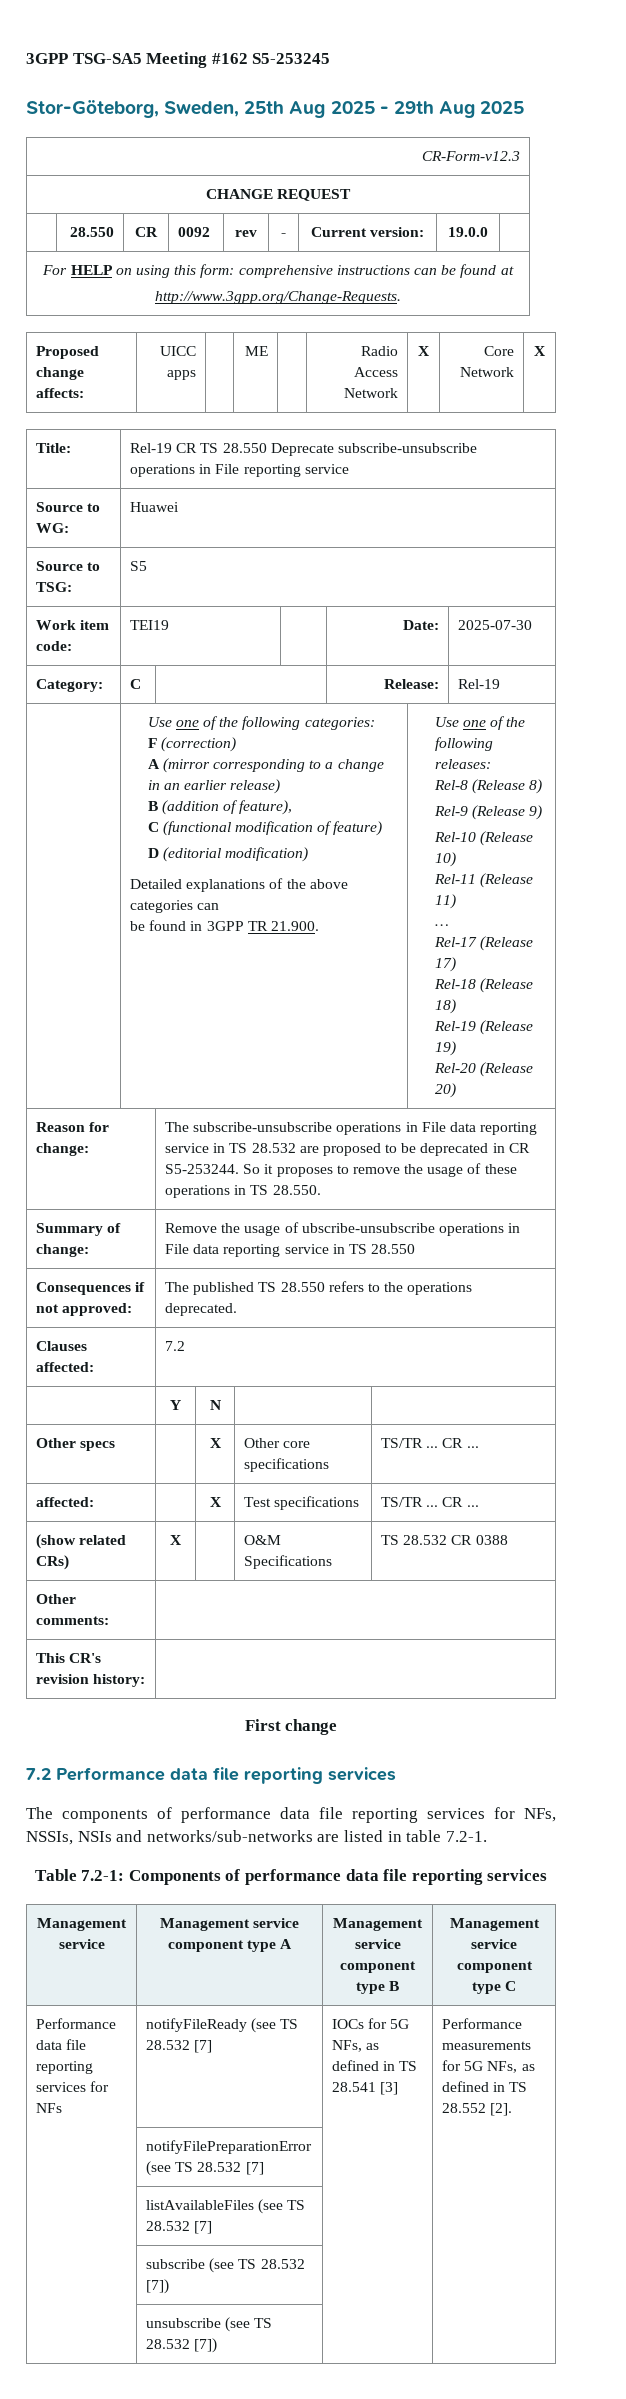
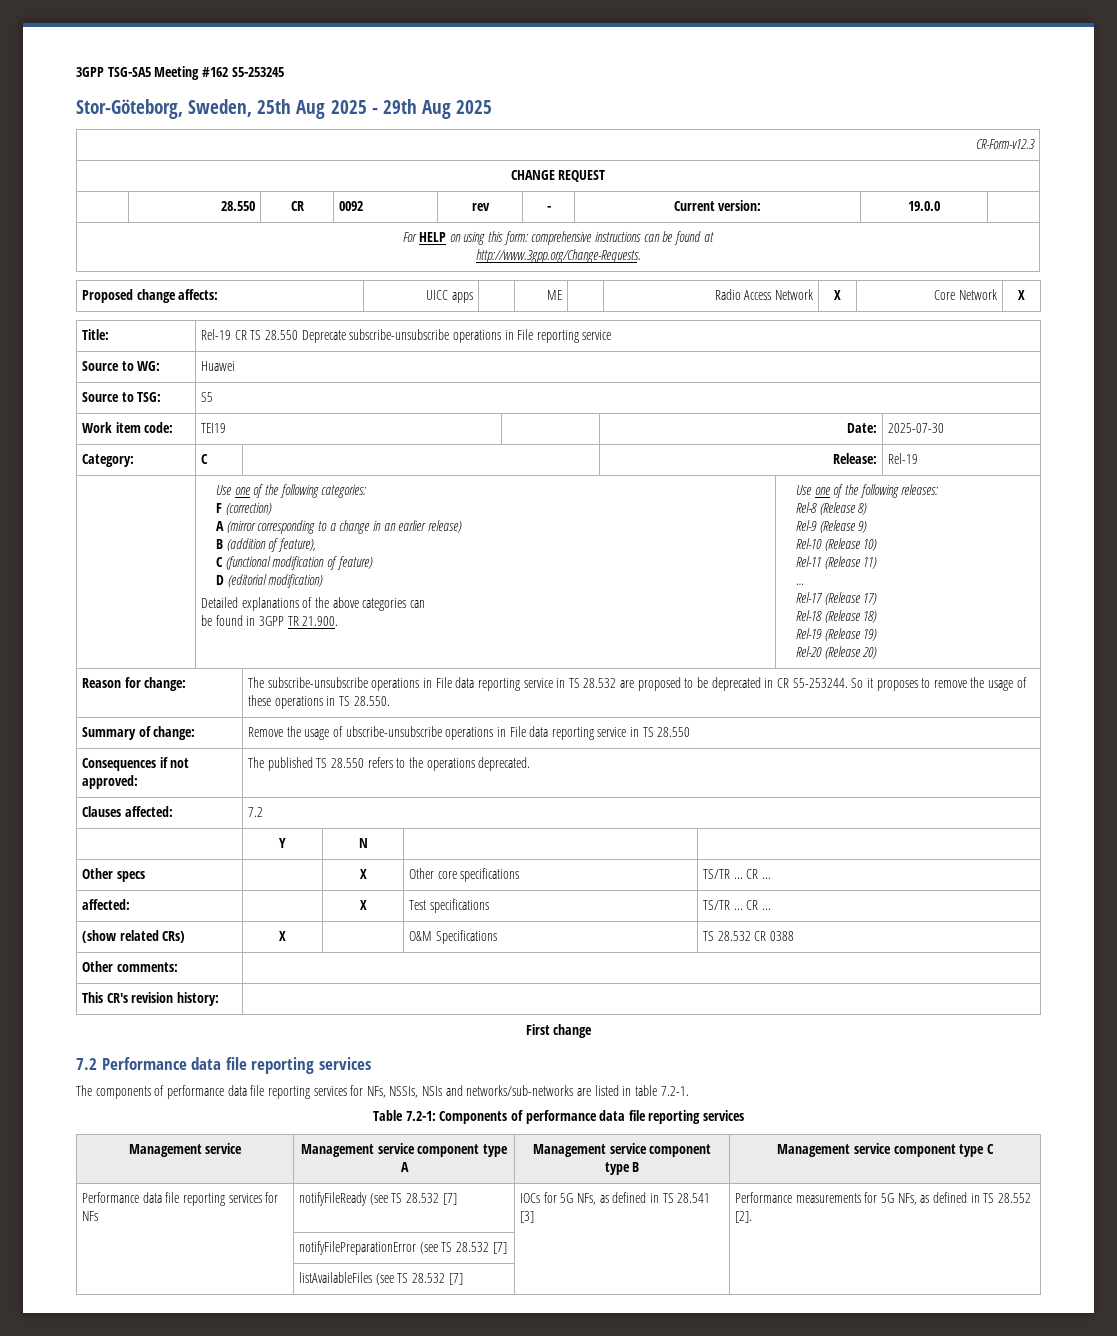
[145,2258,305,2273] [145,2279,169,2294] [145,2317,273,2332] [145,2338,218,2353] // | subscribe (see TS 28.532 [7]) | | // | unsubscribe (see TS 28.532 [7]) | | -> (463, 1279) none

